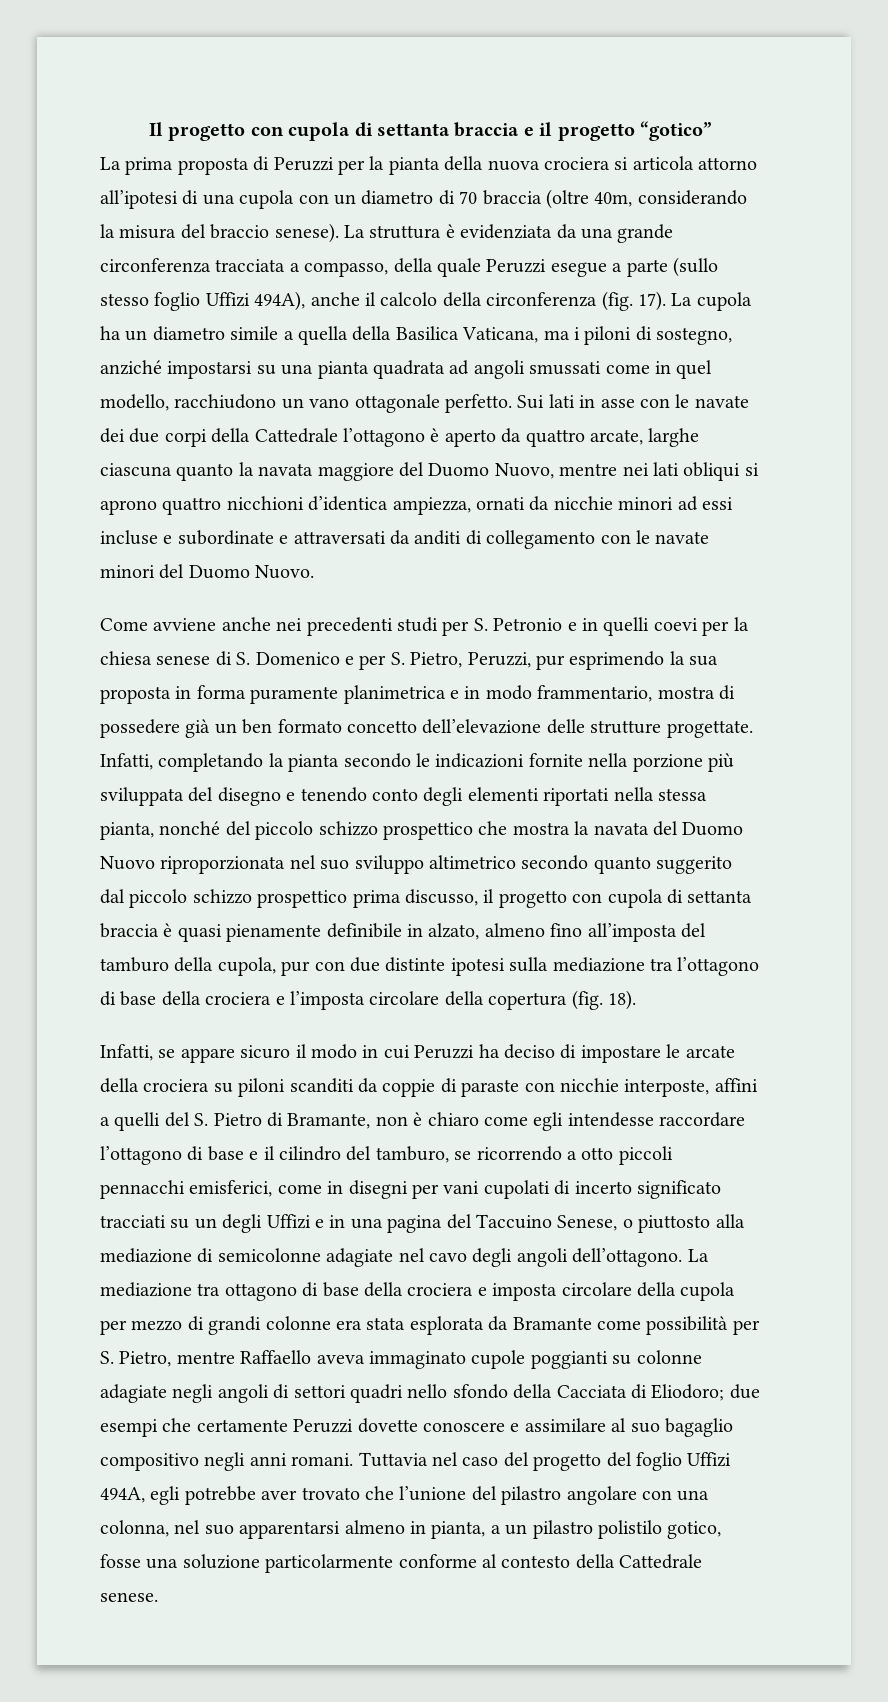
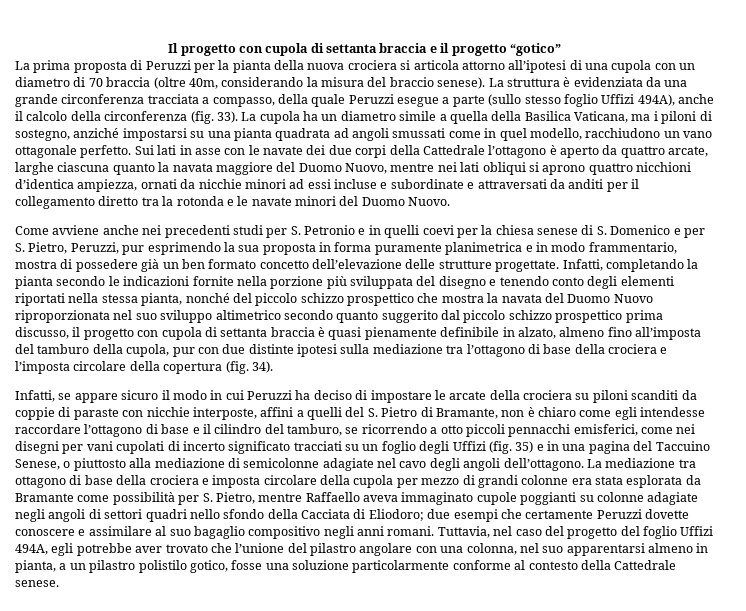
[637,291,666,311] 17). -> [216,111,238,123] 33).
[465,530,631,549] di collegamento con -> [606,179,639,192] [15,196,234,209] per il collegamento diretto tra la rotonda e
[607,990,636,1010] 18). -> [251,361,273,373] 34).
[327,1181,344,1194] in -> [676,424,696,434] nei
(217, 1223) none -> [381,441,416,454] foglio
(311, 1221) none -> [488,441,534,454] (fig. 35)
[358,1452,428,1467] Tuttavia -> [437,526,490,538] Tuttavia,

